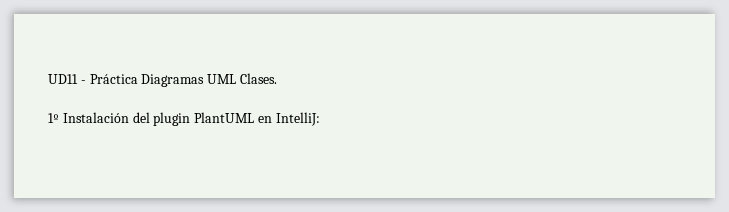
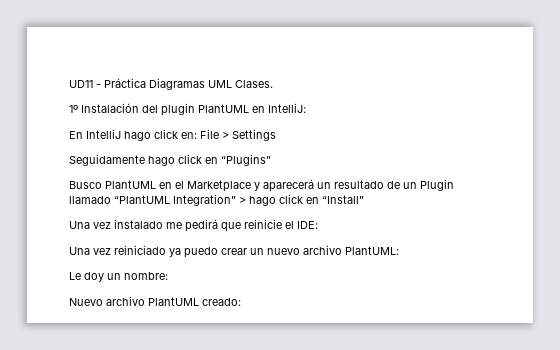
(320, 119) none -> [69,129,276,141] [69,154,271,166] [69,179,454,192] [69,194,364,206] [69,219,318,232] [69,245,399,258] [69,272,168,282] [69,296,241,306] // En IntelliJ hago click en: File > Settings // Seguidamente hago click en “Plugins” // Busco PlantUML en el Marketplace y aparecerá un resultado de un Plugin llamado “PlantUML Integration” > hago click en “Install” // Una vez instalado me pedirá que reinicie el IDE: // Una vez reiniciado ya puedo crear un nuevo archivo PlantUML: // Le doy un nombre: // Nuevo archivo PlantUML creado:

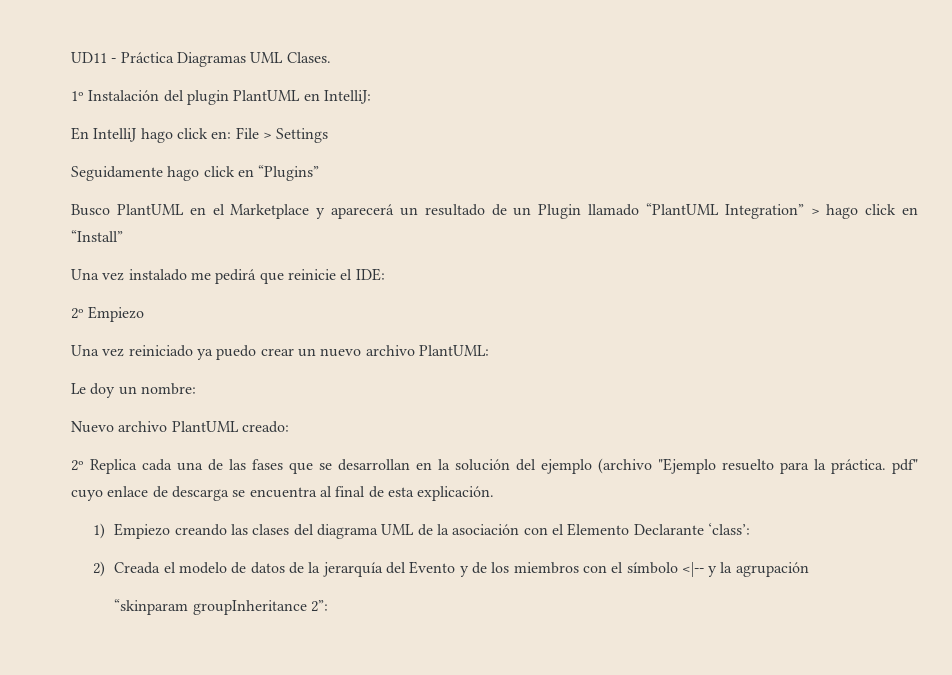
(318, 225) none -> [71,306,145,322] // 2º Empiezo
(241, 302) none -> [71,458,918,474] [71,486,495,501] [92,523,750,539] [92,561,809,577] [114,599,329,615] // 2º Replica cada una de las fases que se desarrollan en la solución del ejemplo (archivo "Ejemplo resuelto para la práctica. pdf" cuyo enlace de descarga se encuentra al final de esta explicación. // 1) Empiezo creando las clases del diagrama UML de la asociación con el Elemento Declarante ‘class’: // 2) Creada el modelo de datos de la jerarquía del Evento y de los miembros con el símbolo <|-- y la agrupación // “skinparam groupInheritance 2”:

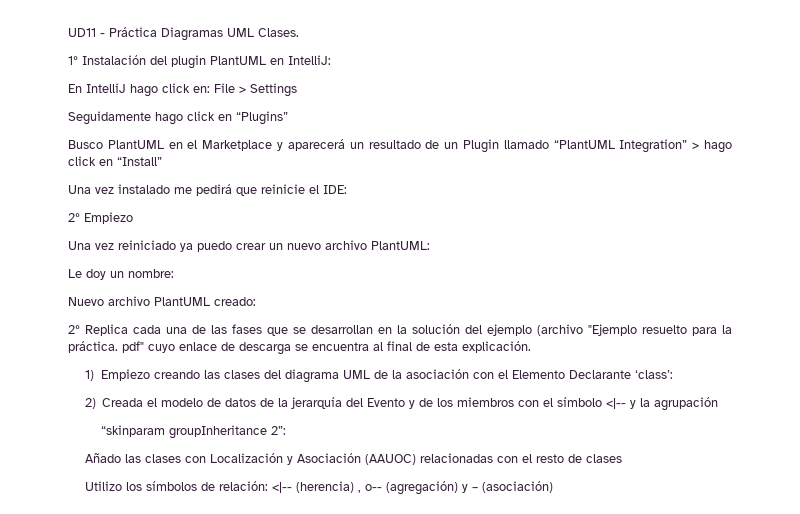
(329, 606) none -> [84,453,622,465] [84,481,553,495] // Añado las clases con Localización y Asociación (AAUOC) relacionadas con el resto de clases // Utilizo los símbolos de relación: <|-- (herencia) , o-- (agregación) y – (asociación)

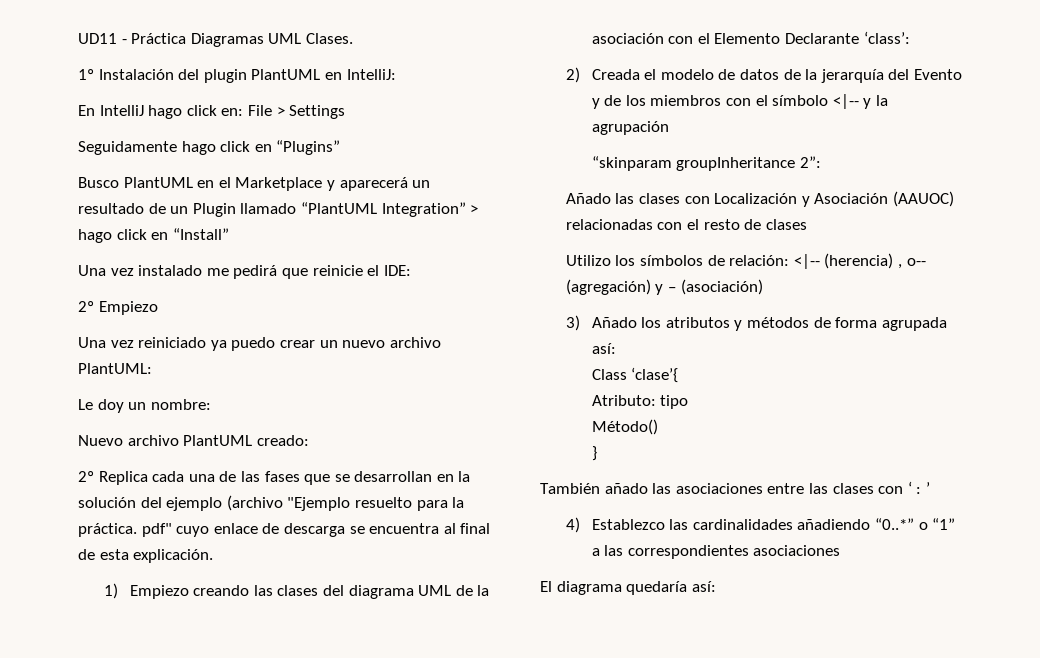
(553, 487) none -> [565,315,947,331] [591,343,616,354] [591,367,679,383] [591,395,689,409] [591,419,658,435] [591,446,597,461] [540,481,930,494] [565,517,956,533] [591,545,841,559] [540,581,716,595] // 3) Añado los atributos y métodos de forma agrupada así: // Class ‘clase’{ // Atributo: tipo // Método() // } // También añado las asociaciones entre las clases con ‘ : ’ // 4) Establezco las cardinalidades añadiendo “0..*” o “1” a las correspondientes asociaciones // El diagrama quedaría así:

